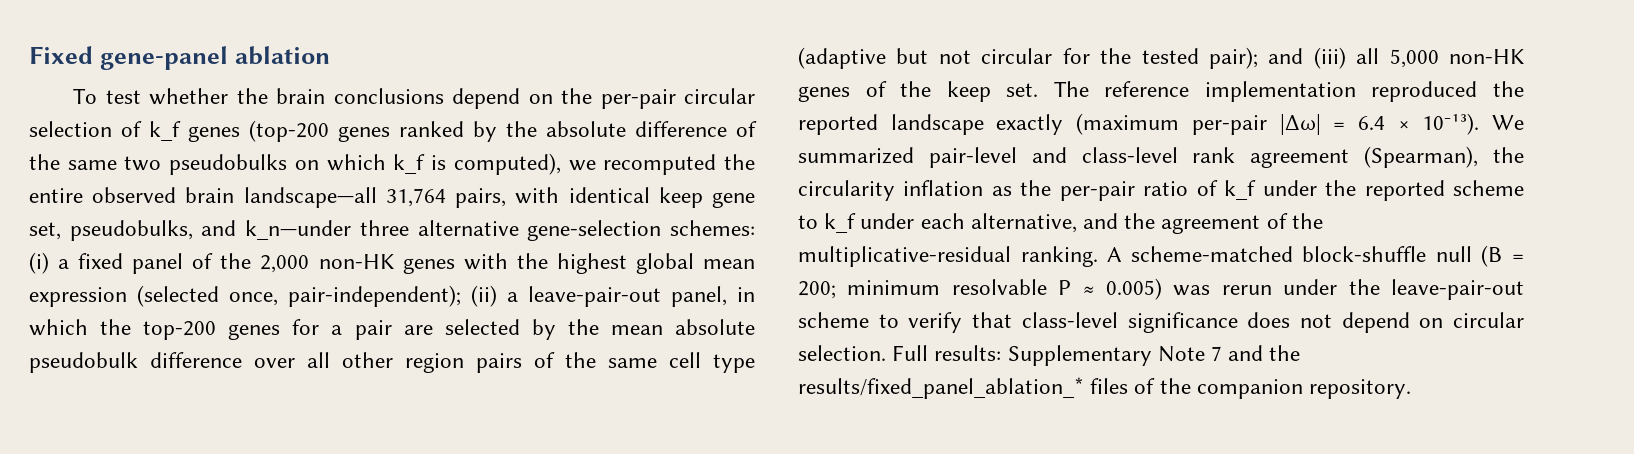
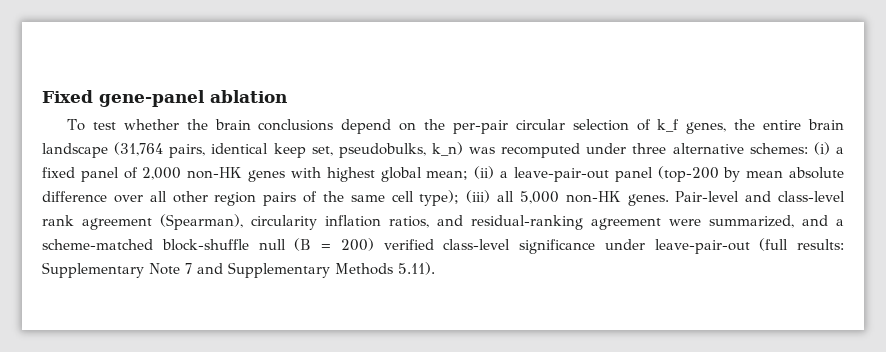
[188,120,757,142] [29,153,756,175] [29,187,560,208] genes (top-200 genes ranked by the absolute difference of the same two pseudobulks on which k_f is computed), we recomputed the entire observed brain landscape—all 31,764 pairs, with -> [686,119,844,134] [42,142,206,158] genes, the entire brain landscape (31,764 pairs,
[711,192,755,208] gene -> (306, 150) none
[201,220,352,240] and k_n—under -> [431,142,627,158] k_n) was recomputed under
[527,220,662,241] gene-selection -> (744, 148) none
[220,253,252,269] the -> (138, 173) none
[516,253,548,269] the -> (321, 172) none
[703,259,756,269] [29,285,755,307] [29,319,599,340] mean expression (selected once, pair-independent); (ii) a leave-pair-out panel, in which the top-200 genes for a pair are selected by the -> [426,166,741,182] mean; (ii) a leave-pair-out panel (top-200 by
[29,352,138,373] pseudobulk -> (845, 173) none
[713,354,755,373] [798,47,1524,69] [798,81,1524,102] [798,113,1525,135] [798,147,1017,168] type (adaptive but not circular for the tested pair); and (iii) all 5,000 non-HK genes of the keep set. The reference implementation reproduced the reported landscape exactly (maximum per-pair |Δω| = 6.4 × 10⁻¹³). We summarized pair-level -> [419,190,740,206] type); (iii) all 5,000 non-HK genes. Pair-level
[1493,147,1524,163] the -> (243, 222) none
[991,180,1524,201] [798,213,1323,234] [798,246,1123,267] as the per-pair ratio of k_f under the reported scheme to k_f under each alternative, and the agreement of the multiplicative-residual ranking. A -> [389,215,844,230] ratios, and residual-ranking agreement were summarized, and a
[798,278,1524,300] [798,312,1524,333] [798,345,929,361] 200; minimum resolvable P ≈ 0.005) was rerun under the leave-pair-out scheme to verify that class-level significance does not depend on circular selection. Full -> [340,238,789,254] 200) verified class-level significance under leave-pair-out (full
[1269,345,1301,361] [798,377,1412,399] the results/fixed_panel_ablation_* files of the companion repository. -> [228,262,435,278] Supplementary Methods 5.11).

